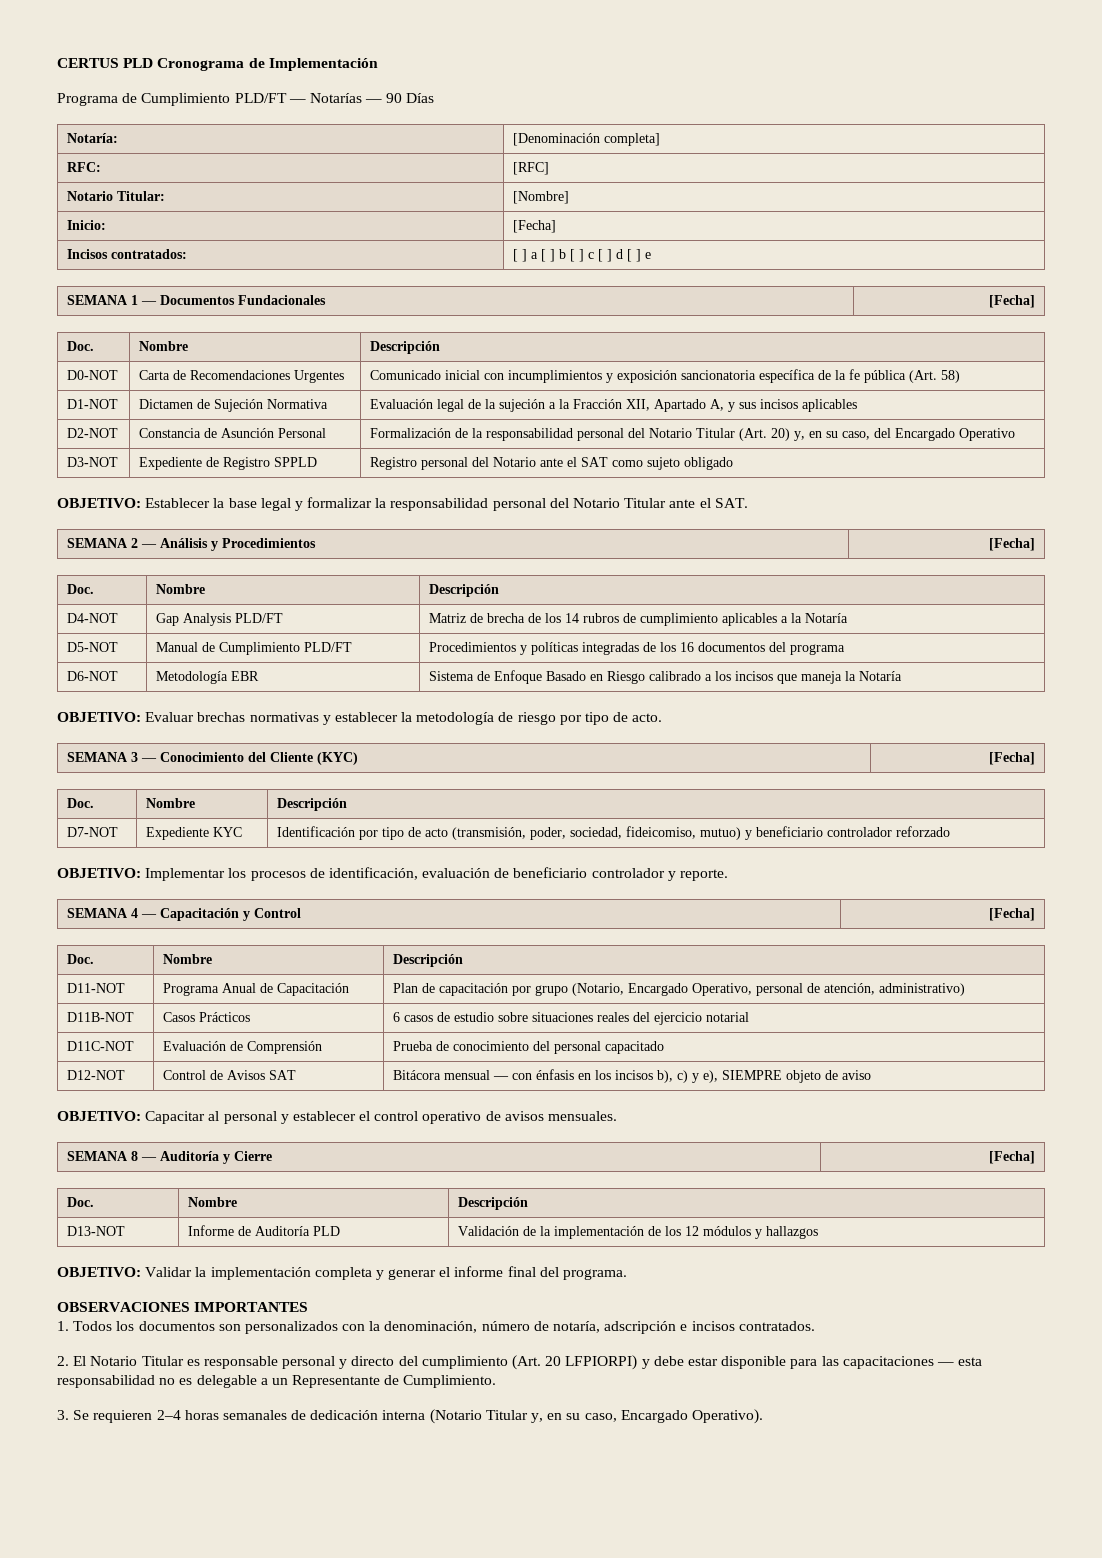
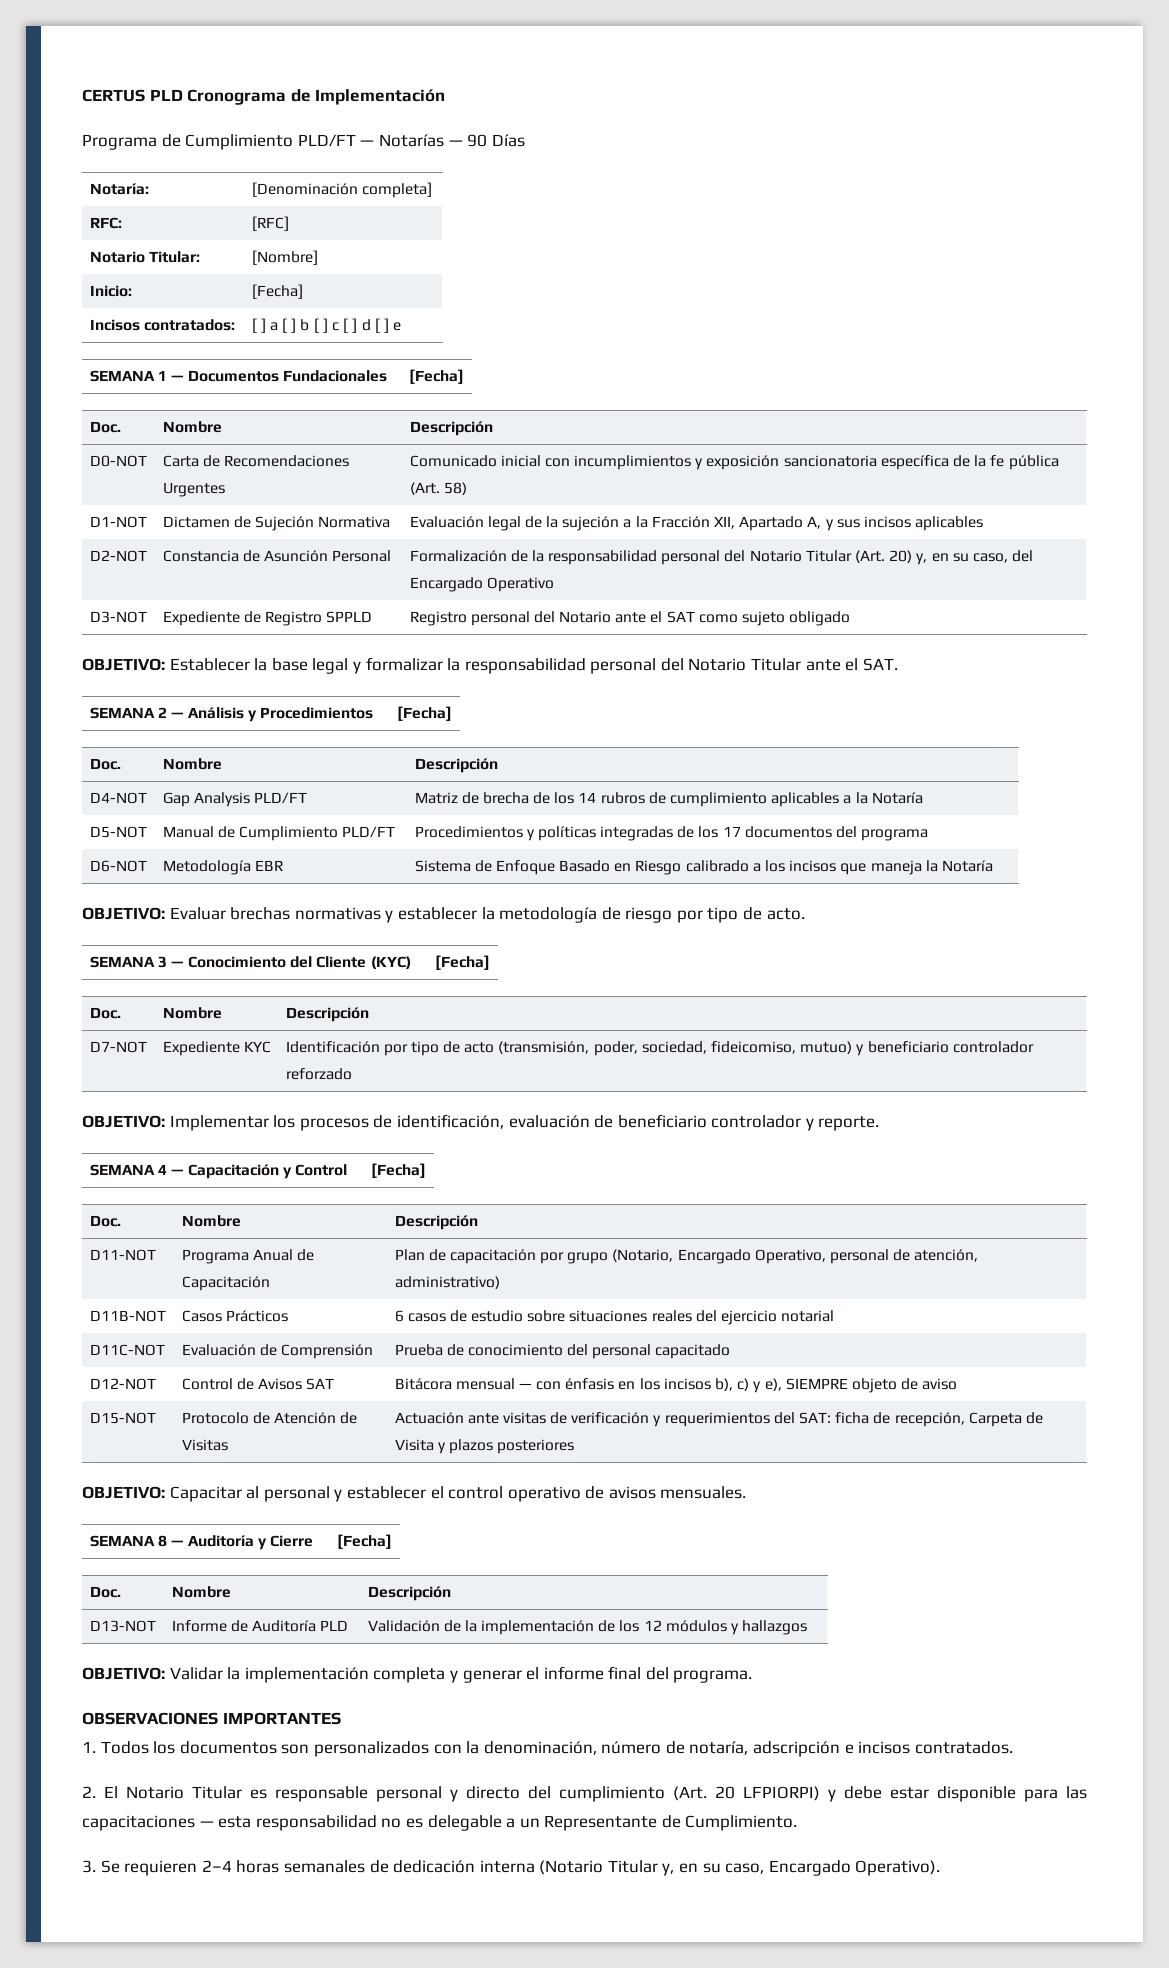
[680,642,695,652] 16 -> [722,826,741,837] 17
(872, 1075) none -> [89,1412,156,1424] [181,1412,358,1424] [181,1439,228,1451] [394,1412,1043,1427] [394,1439,575,1454] // D15-NOT | Protocolo de Atención de Visitas | Actuación ante visitas de verificación y requerimientos del SAT: ficha de recepción, Carpeta de Visita y plazos posteriores

